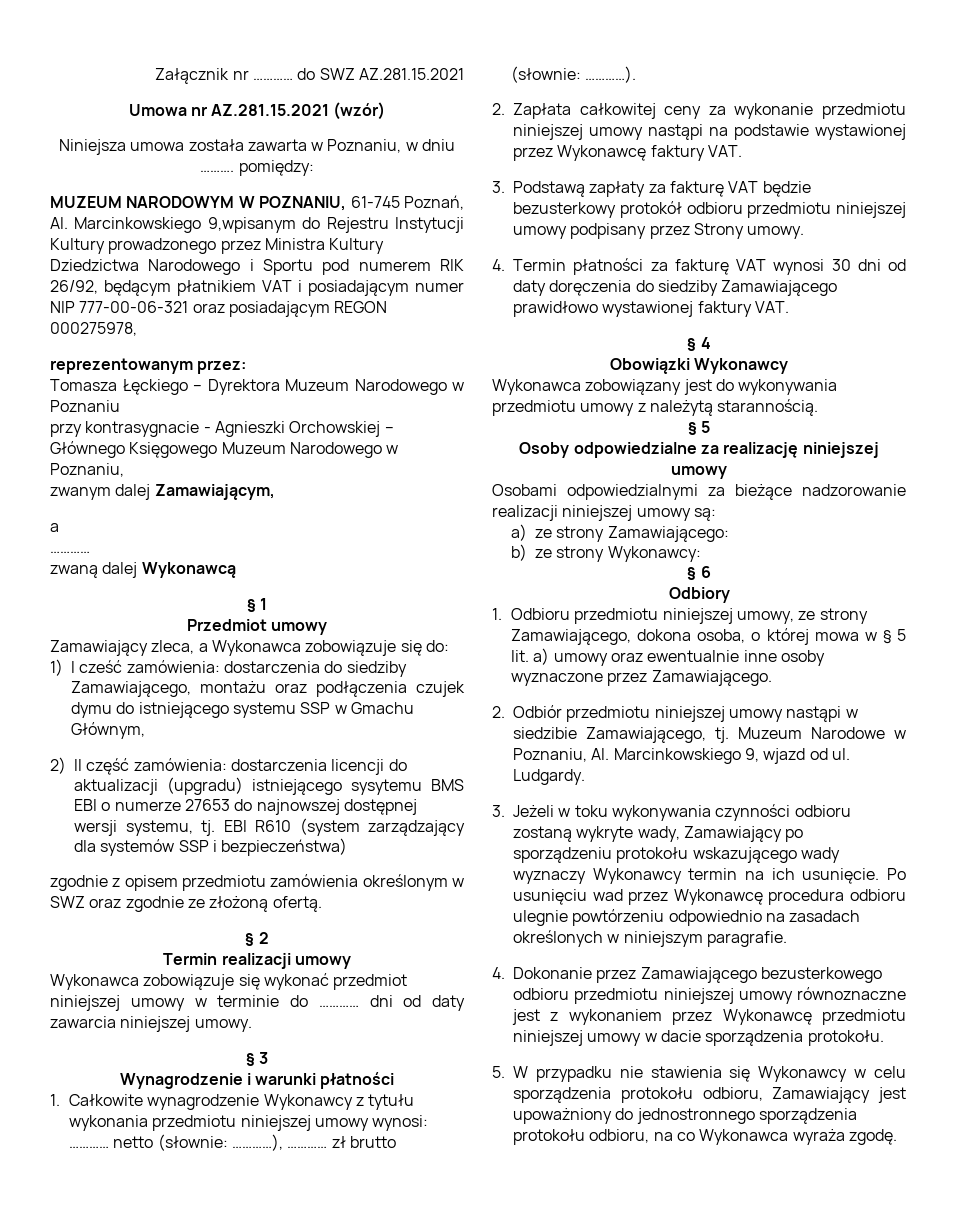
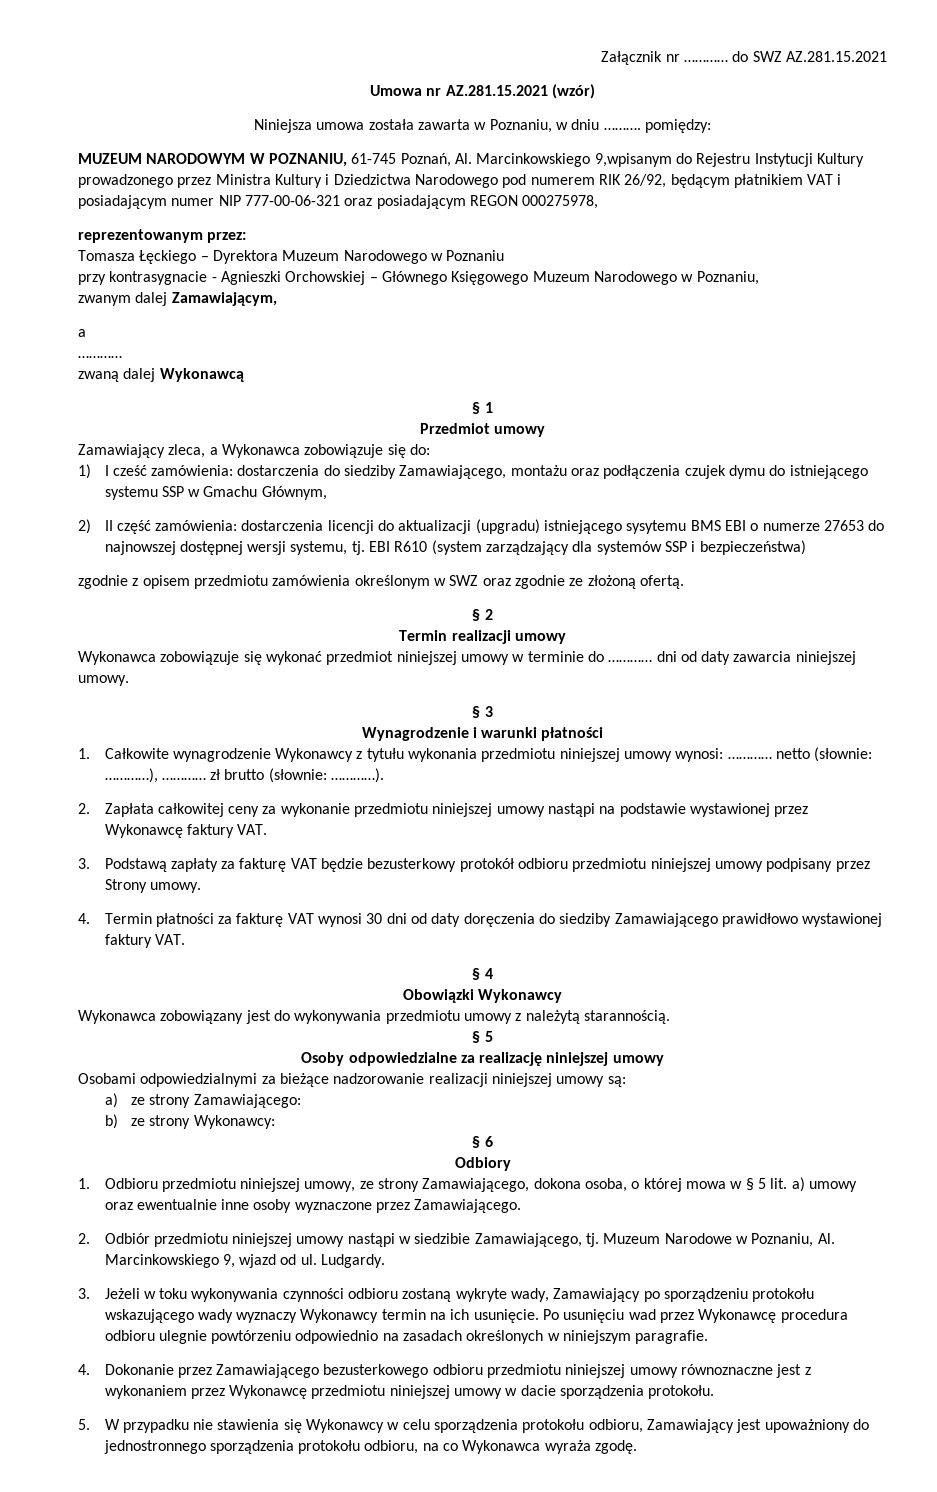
(385, 246) none -> [325,174,330,185] i
[249,259,313,275] i Sportu -> (498, 181) none

